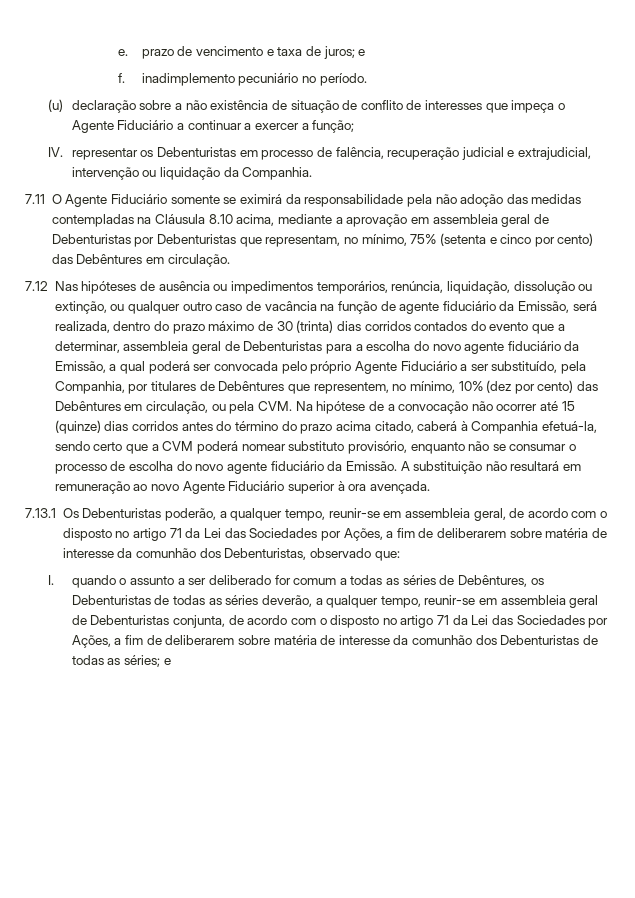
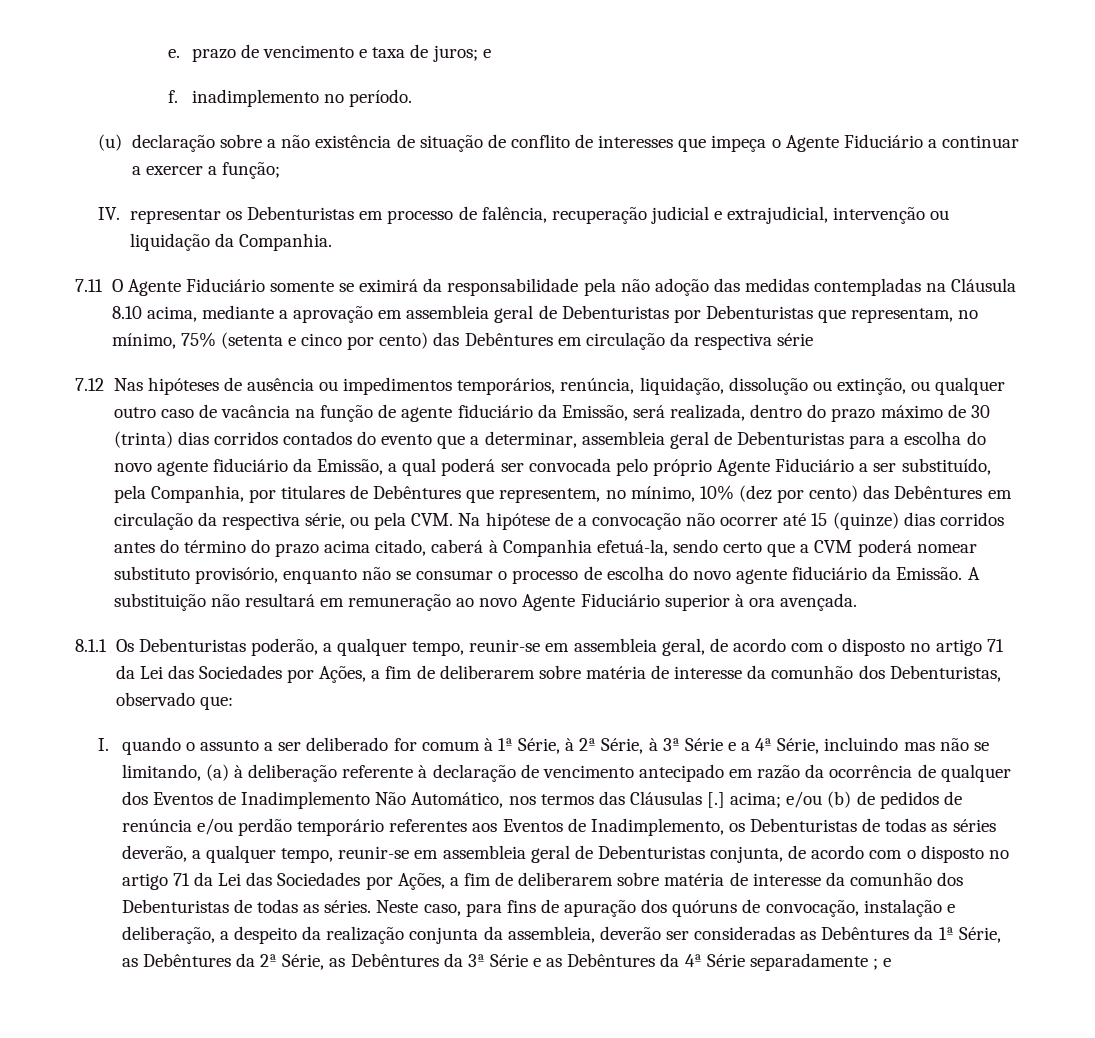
[238,73,299,86] pecuniário -> (319, 98) none
[167,254,230,267] circulação. -> [585,332,814,350] circulação da respectiva série
[146,401,209,414] circulação, -> [113,512,345,530] circulação da respectiva série,
[25,508,56,518] 7.13.1 -> [75,639,107,652] 8.1.1
[339,575,528,587] a todas as séries de Debêntures, -> [483,737,989,754] [121,764,1011,782] [121,791,962,809] [121,818,724,836] à 1ª Série, à 2ª Série, à 3ª Série e a 4ª Série, incluindo mas não se limitando, (a) à deliberação referente à declaração de vencimento antecipado em razão da ocorrência de qualquer dos Eventos de Inadimplemento Não Automático, nos termos das Cláusulas [.] acima; e/ou (b) de pedidos de renúncia e/ou perdão temporário referentes aos Eventos de Inadimplemento,
[123,655,160,667] séries; -> [324,899,955,917] [121,926,1001,944] [121,953,878,971] séries. Neste caso, para fins de apuração dos quóruns de convocação, instalação e deliberação, a despeito da realização conjunta da assembleia, deverão ser consideradas as Debêntures da 1ª Série, as Debêntures da 2ª Série, as Debêntures da 3ª Série e as Debêntures da 4ª Série separadamente ;

